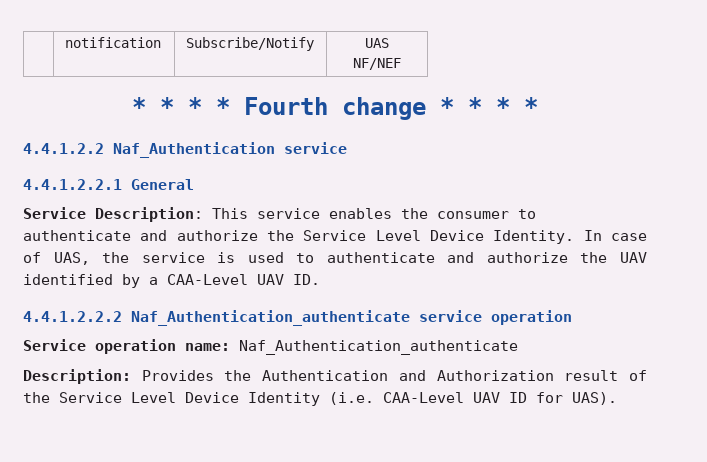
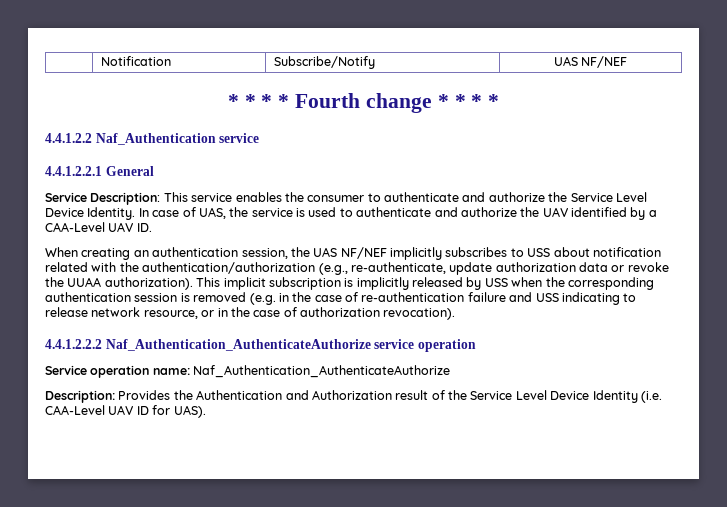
[64,37,161,48] | notification -> [101,56,172,66] | Notification
(320, 279) none -> [45,247,661,260] [45,262,669,275] [45,277,654,290] [45,292,637,305] [45,307,456,320] // When creating an authentication session, the UAS NF/NEF implicitly subscribes to USS about notification related with the authentication/authorization (e.g., re-authenticate, update authorization data or revoke the UUAA authorization). This implicit subscription is implicitly released by USS when the corresponding authentication session is removed (e.g. in the case of re-authentication failure and USS indicating to release network resource, or in the case of authorization revocation).
[131,310,410,326] Naf_Authentication_authenticate -> [105,339,371,351] Naf_Authentication_AuthenticateAuthorize
[239,340,518,355] Naf_Authentication_authenticate -> [193,365,451,378] Naf_Authentication_AuthenticateAuthorize

